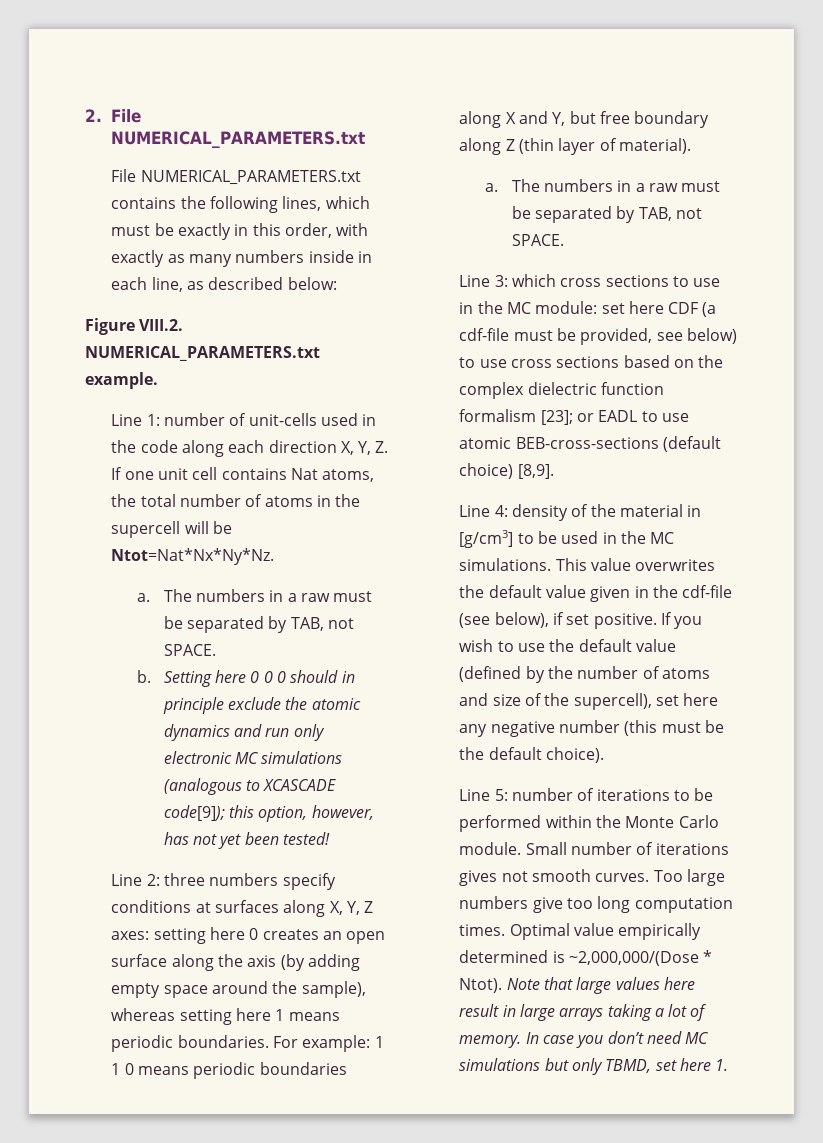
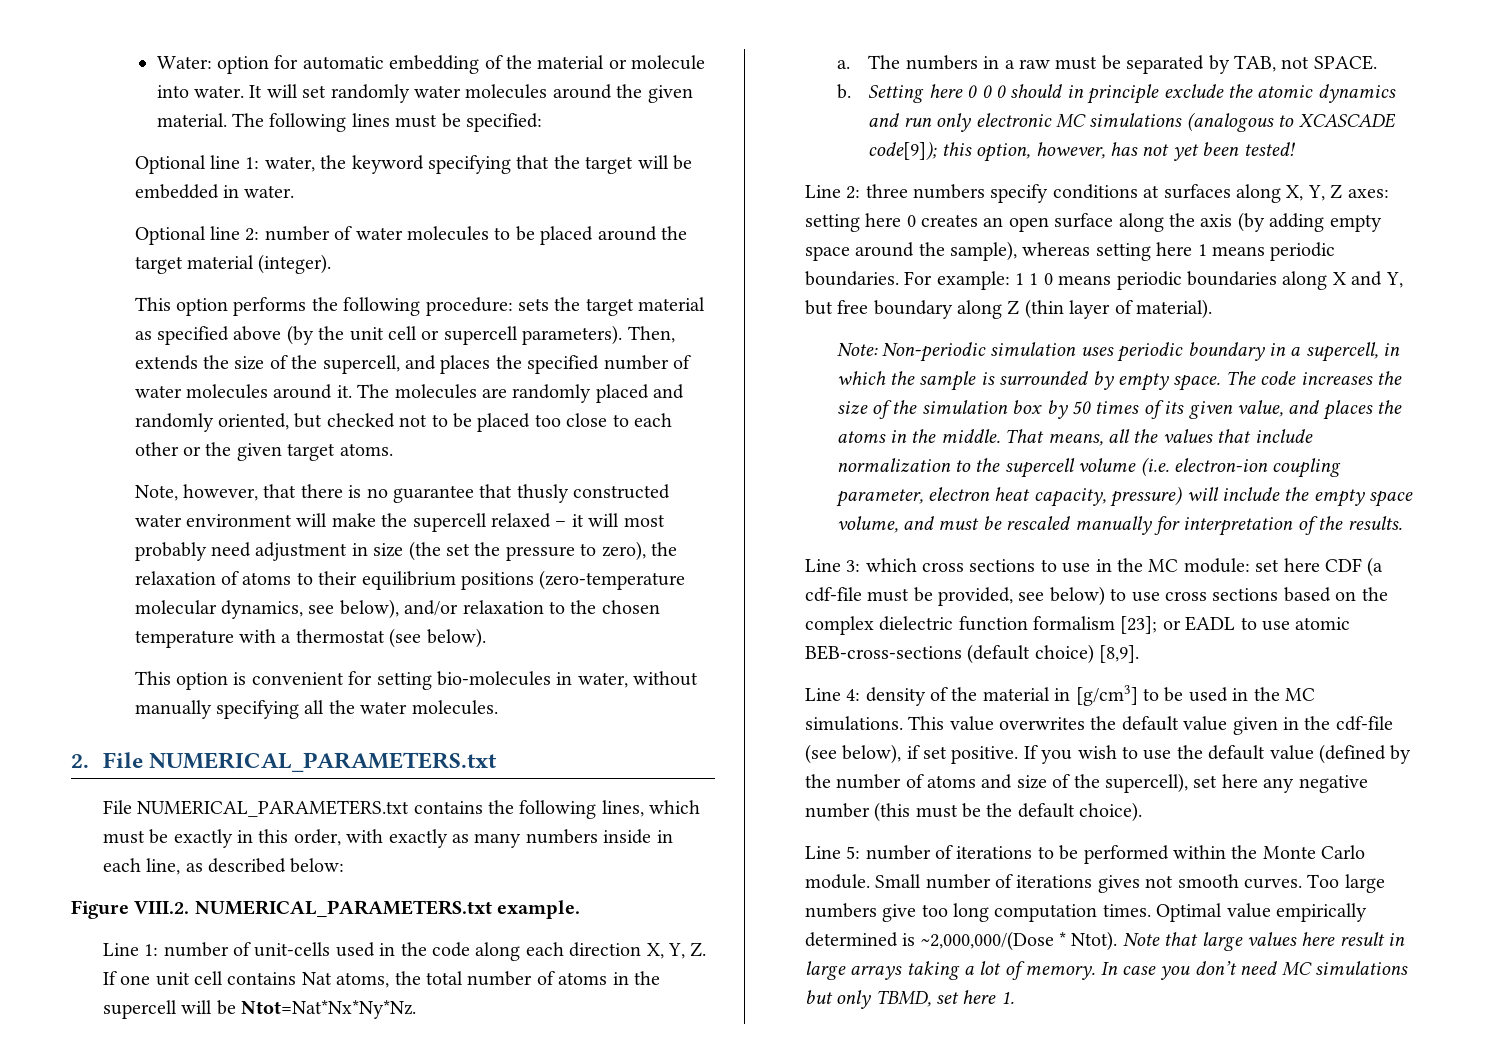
(85, 115) none -> [156,55,706,74] [156,84,693,103] [156,113,543,132] [134,155,693,174] [134,184,295,199] [134,226,688,245] [134,254,332,274] [134,297,706,316] [134,325,675,345] [134,355,692,374] [134,384,685,403] [134,413,673,432] [134,442,393,461] [134,484,671,503] [134,513,665,532] [134,541,678,561] [134,570,686,590] [134,599,660,619] [134,628,486,648] [134,671,699,690] [134,700,498,719] Water: option for automatic embedding of the material or molecule into water. It will set randomly water molecules around the given material. The following lines must be specified: // Optional line 1: water, the keyword specifying that the target will be embedded in water. // Optional line 2: number of water molecules to be placed around the target material (integer). // This option performs the following procedure: sets the target material as specified above (by the unit cell or supercell parameters). Then, extends the size of the supercell, and places the specified number of water molecules around it. The molecules are randomly placed and randomly oriented, but checked not to be placed too close to each other or the given target atoms. // Note, however, that there is no guarantee that thusly constructed water environment will make the supercell relaxed – it will most probably need adjustment in size (the set the pressure to zero), the relaxation of atoms to their equilibrium positions (zero-temperature molecular dynamics, see below), and/or relaxation to the chosen temperature with a thermostat (see below). // This option is convenient for setting bio-molecules in water, without manually specifying all the water molecules. //
[485,179,721,192] [511,206,703,223] [511,234,564,246] a. The numbers in a raw must be separated by TAB, not SPACE. -> [836,342,1401,362] [836,371,1403,391] [836,400,1403,420] [836,429,1313,446] [836,457,1342,478] [835,486,1414,507] [836,516,1402,536] Note: Non-periodic simulation uses periodic boundary in a supercell, in which the sample is surrounded by empty space. The code increases the size of the simulation box by 50 times of its given value, and places the atoms in the middle. That means, all the values that include normalization to the supercell volume (i.e. electron-ion coupling parameter, electron heat capacity, pressure) will include the empty space volume, and must be rescaled manually for interpretation of the results.

